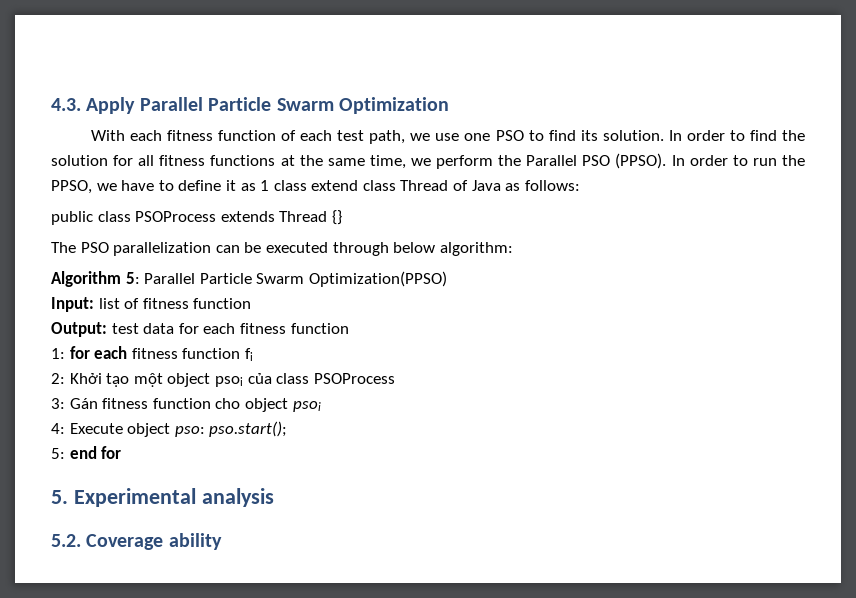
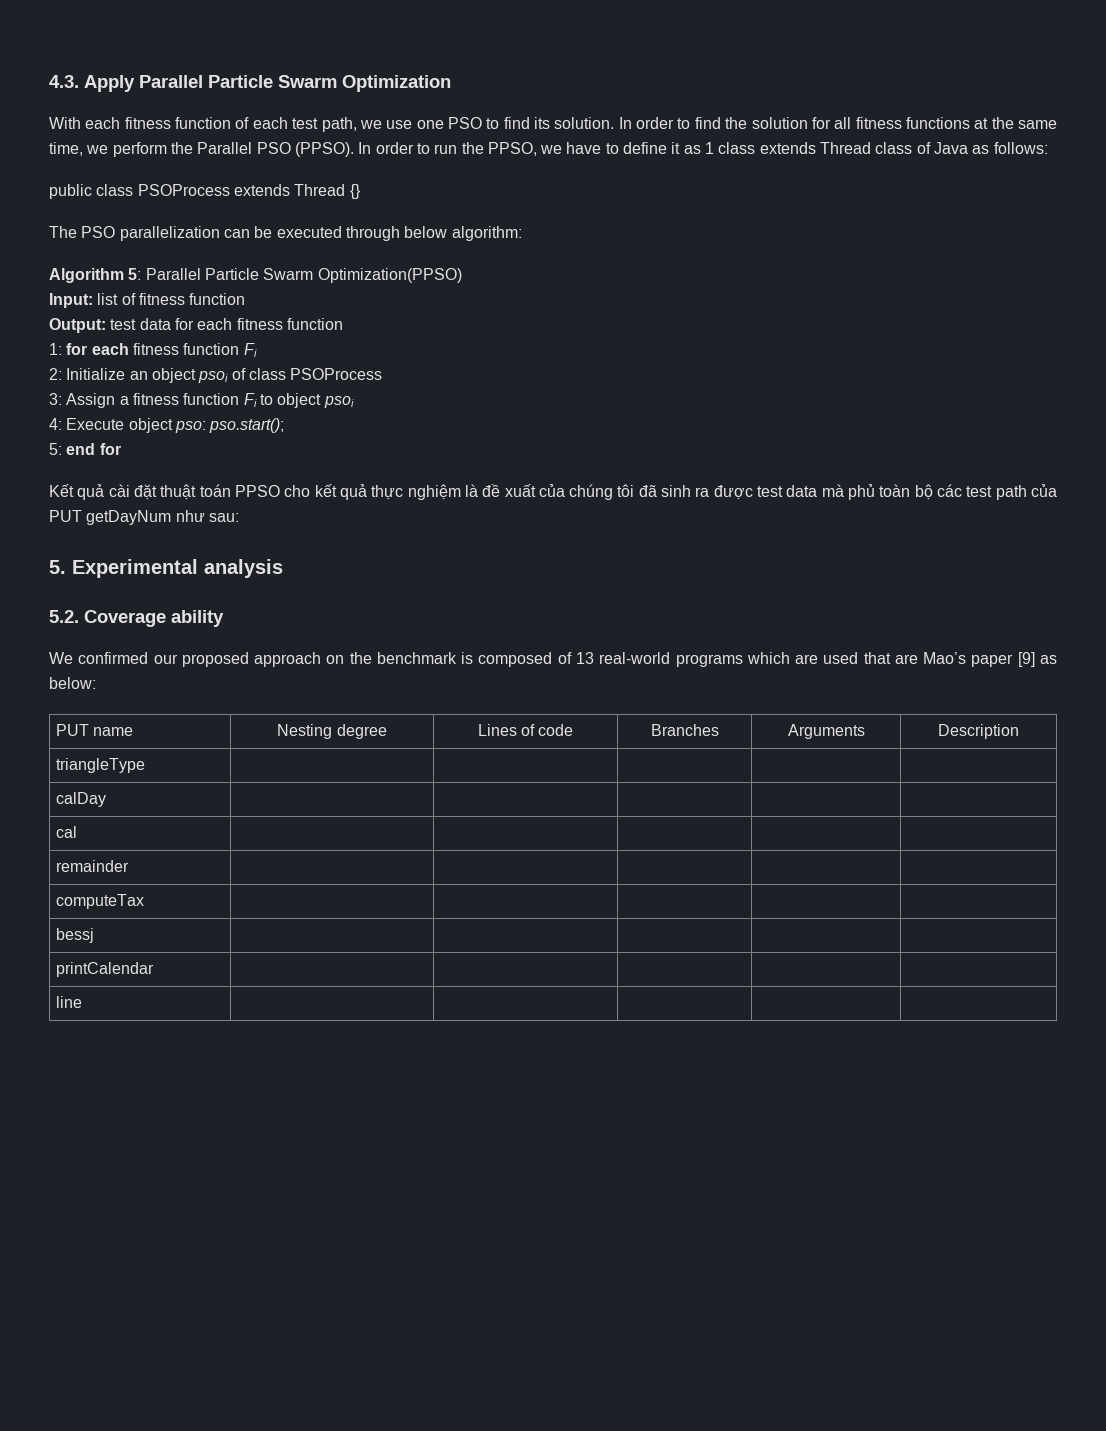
[311,180,449,191] extend class Thread -> [759,142,913,154] extends Thread class
[244,348,253,361] fi -> [243,343,257,357] Fi
[69,373,272,387] Khởi tạo một object psoi của -> [66,368,246,383] Initialize an object psoi of
[69,398,241,409] Gán fitness function cho -> [66,393,273,408] Assign a fitness function Fi to
(122, 452) none -> [49,484,1058,500] [49,510,239,525] // Kết quả cài đặt thuật toán PPSO cho kết quả thực nghiệm là đề xuất của chúng tôi đã sinh ra được test data mà phủ toàn bộ các test path của PUT getDayNum như sau:
(222, 541) none -> [49,652,1057,667] [49,677,96,689] [56,724,134,736] [277,724,387,739] [477,724,574,736] [650,724,719,736] [787,724,865,739] [938,724,1019,739] [56,758,146,773] [56,792,107,807] [56,826,78,838] [56,860,130,872] [56,894,145,909] [56,928,95,943] [56,962,155,977] [56,996,83,1008] // We confirmed our proposed approach on the benchmark is composed of 13 real-world programs which are used that are Mao’s paper [9] as below: // PUT name | Nesting degree | Lines of code | Branches | Arguments | Description // triangleType | | | | | // calDay | | | | | // cal | | | | | // remainder | | | | | // computeTax | | | | | // bessj | | | | | // printCalendar | | | | | // line | | | | |

